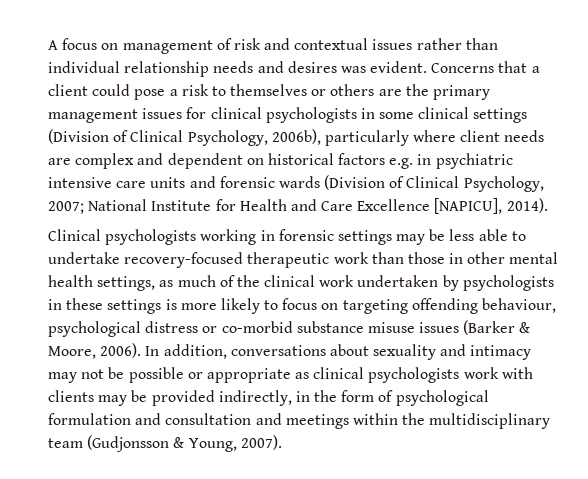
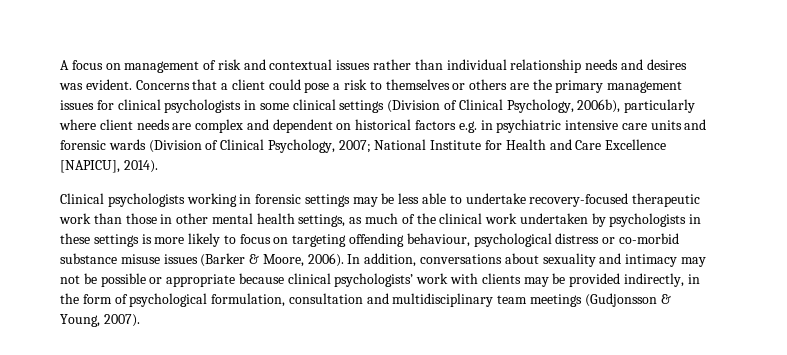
[295,367,460,383] as clinical psychologists -> [238,273,414,287] because clinical psychologists’
[48,413,426,429] formulation and consultation and meetings within the -> [211,293,389,307] formulation, consultation and
(83, 443) none -> [530,294,583,307] meetings

